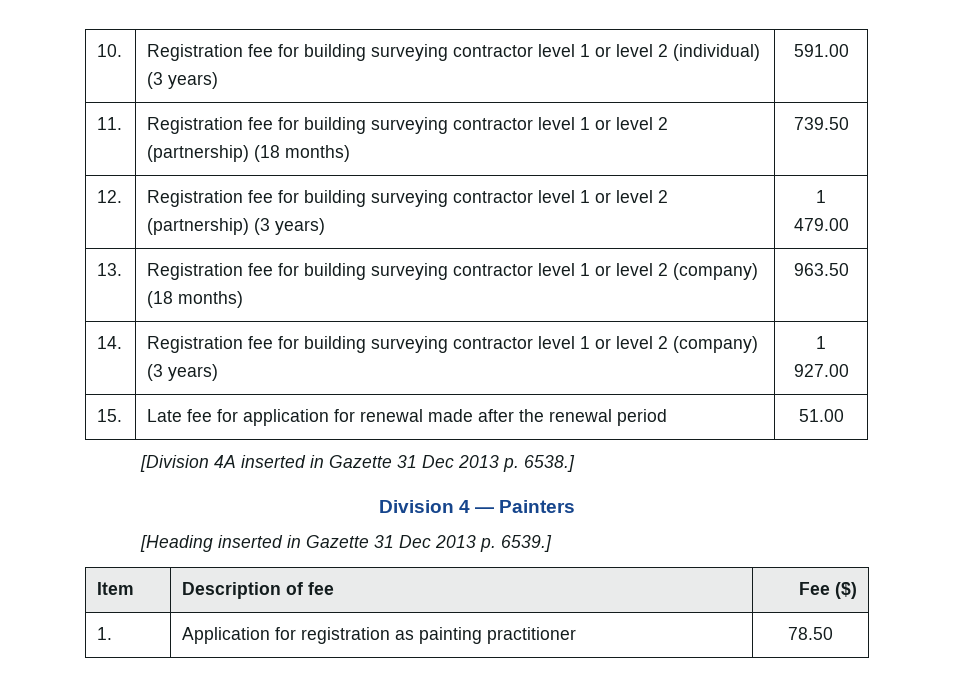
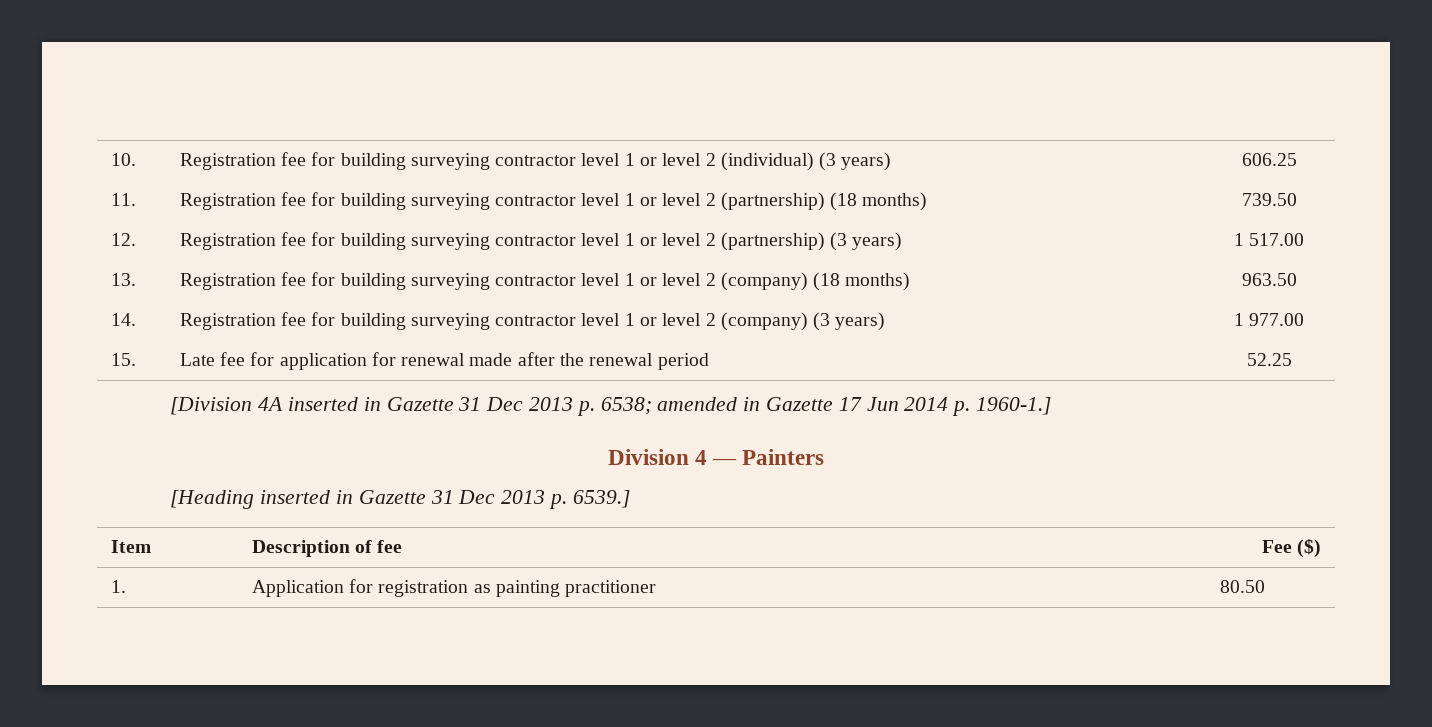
[793,44,849,57] 591.00 -> [1241,153,1297,166] 606.25
[793,218,849,231] 479.00 -> [1249,233,1305,246] 517.00
[793,364,849,377] 927.00 -> [1249,313,1305,326] 977.00
[798,409,844,422] 51.00 -> [1246,353,1292,366] 52.25
[524,455,576,472] 6538.] -> [600,397,1052,416] 6538; amended in Gazette 17 Jun 2014 p. 1960-1.]
[788,627,833,640] 78.50 -> [1219,580,1265,593] 80.50

